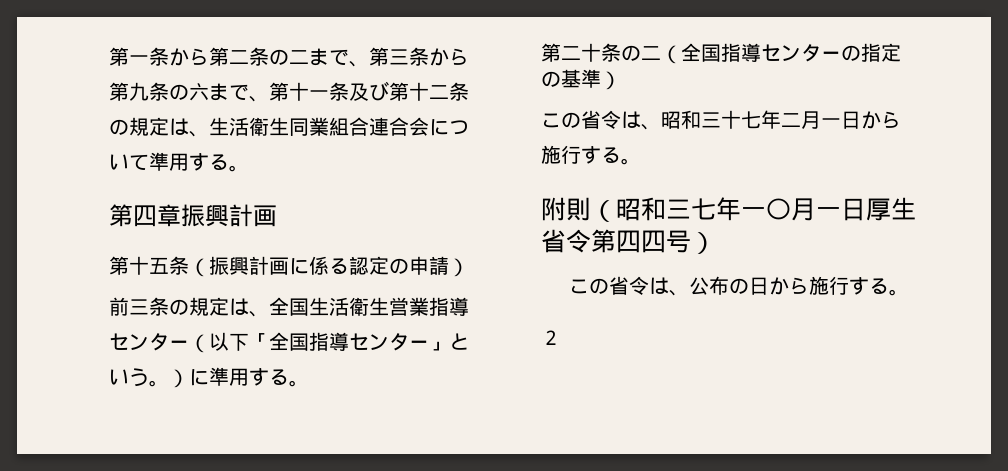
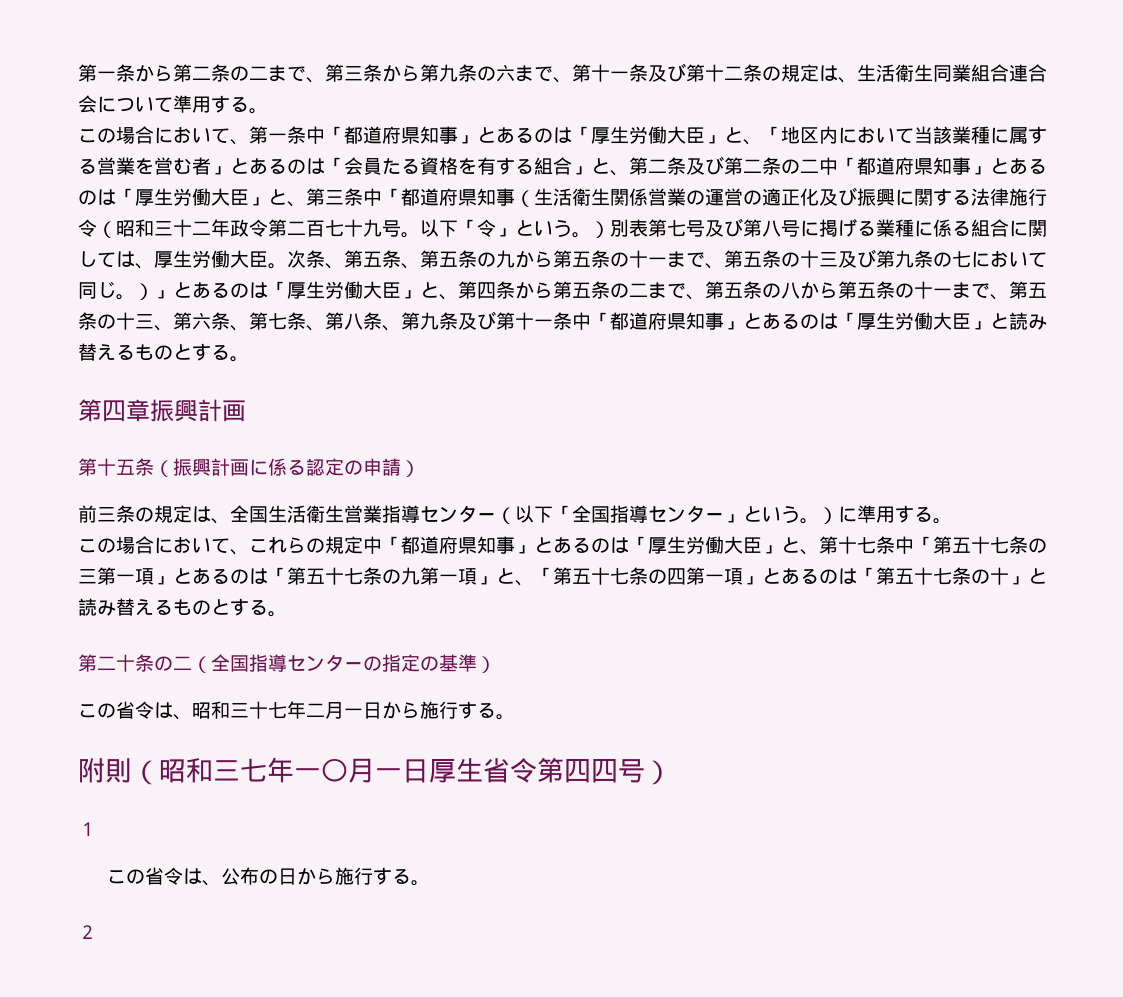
(249, 168) none -> [78,126,1047,145] [78,156,1047,176] [78,187,1047,207] [78,218,1047,238] [78,249,1047,269] [78,281,1047,300] [78,311,1047,331] [78,343,249,362] // この場合において、第一条中「都道府県知事」とあるのは「厚生労働大臣」と、「地区内において当該業種に属する営業を営む者」とあるのは「会員たる資格を有する組合」と、第二条及び第二条の二中「都道府県知事」とあるのは「厚生労働大臣」と、第三条中「都道府県知事（生活衛生関係営業の運営の適正化及び振興に関する法律施行令（昭和三十二年政令第二百七十九号。以下「令」という。）別表第七号及び第八号に掲げる業種に係る組合に関しては、厚生労働大臣。次条、第五条、第五条の九から第五条の十一まで、第五条の十三及び第九条の七において同じ。）」とあるのは「厚生労働大臣」と、第四条から第五条の二まで、第五条の八から第五条の十一まで、第五条の十三、第六条、第七条、第八条、第九条及び第十一条中「都道府県知事」とあるのは「厚生労働大臣」と読み替えるものとする。
(309, 383) none -> [78,536,1047,555] [78,567,1047,586] [78,598,287,617] // この場合において、これらの規定中「都道府県知事」とあるのは「厚生労働大臣」と、第十七条中「第五十七条の三第一項」とあるのは「第五十七条の九第一項」と、「第五十七条の四第一項」とあるのは「第五十七条の十」と読み替えるものとする。
(716, 243) none -> [78,822,97,836] // １

